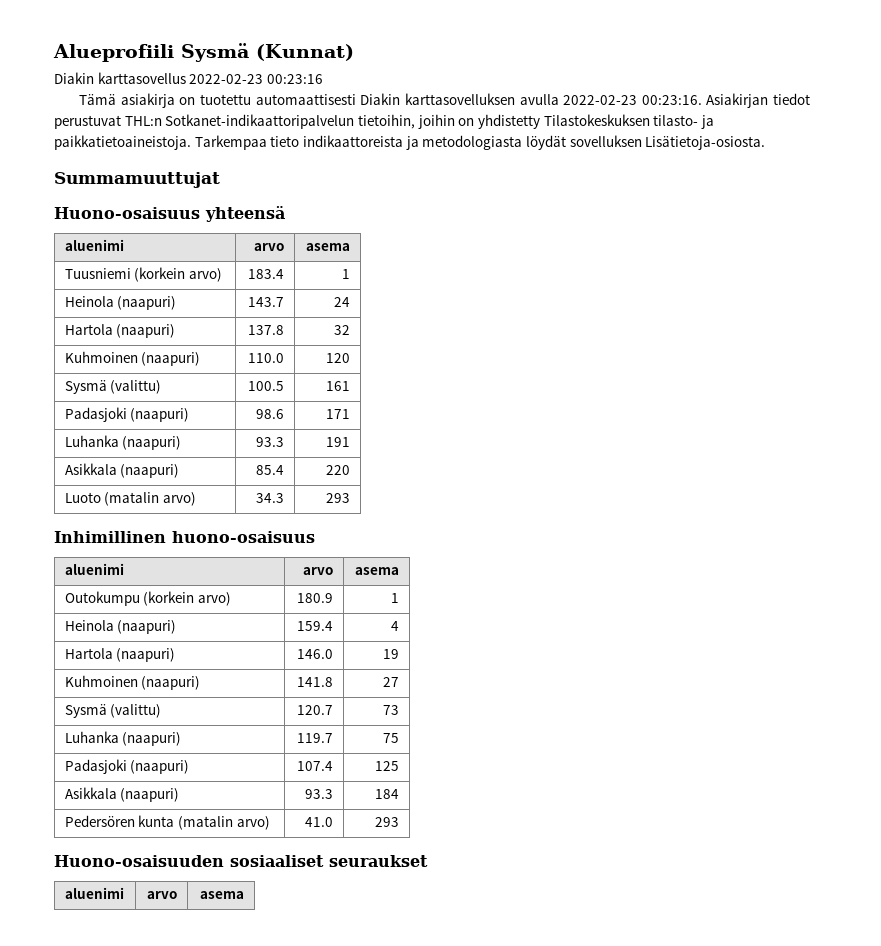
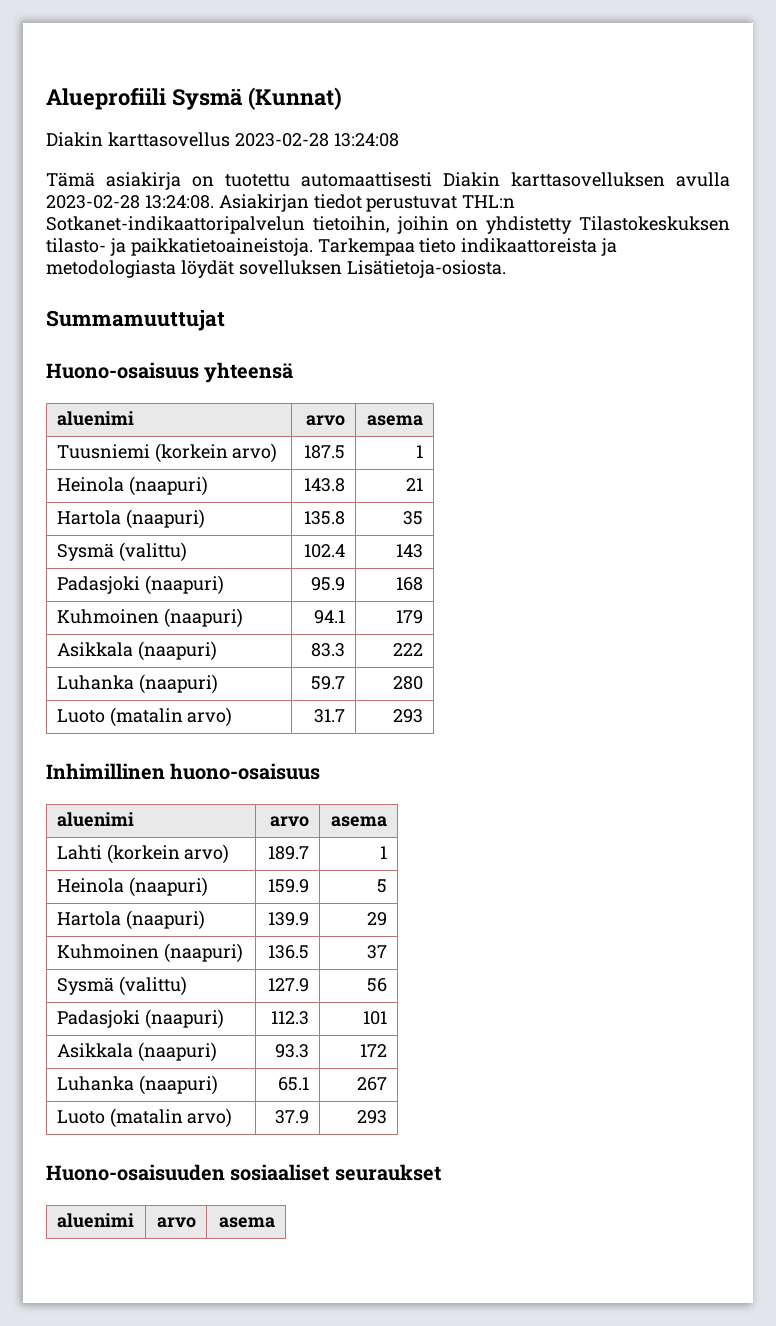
[189,74,323,84] 2022-02-23 00:23:16 -> [234,133,399,147] 2023-02-28 13:24:08
[563,95,702,105] 2022-02-23 00:23:16. -> [46,195,214,209] 2023-02-28 13:24:08.
[248,269,285,279] [342,269,351,279] [64,296,177,310] [248,297,285,307] [334,297,351,307] [64,324,176,338] [248,325,285,335] [334,325,351,335] [64,351,201,366] [248,353,285,363] [326,353,351,363] [64,380,162,394] [248,381,285,391] [326,381,351,391] [64,407,190,422] [256,409,285,419] [326,409,351,419] [64,435,182,450] [256,437,285,447] [326,437,351,447] [64,463,180,478] [256,465,285,475] [326,465,351,475] [64,492,197,506] [256,493,285,503] 183.4 | 1 // Heinola (naapuri) | 143.7 | 24 // Hartola (naapuri) | 137.8 | 32 // Kuhmoinen (naapuri) | 110.0 | 120 // Sysmä (valittu) | 100.5 | 161 // Padasjoki (naapuri) | 98.6 | 171 // Luhanka (naapuri) | 93.3 | 191 // Asikkala (naapuri) | 85.4 | 220 // Luoto (matalin arvo) | 34.3 -> [304,445,346,459] [416,445,424,458] [56,476,208,496] [304,478,346,492] [406,478,424,491] [56,509,205,529] [304,511,346,525] [403,511,424,525] [56,542,187,562] [304,544,346,558] [396,544,424,558] [56,575,224,595] [311,577,346,591] [396,577,424,591] [56,608,243,628] [314,610,346,624] [396,610,424,624] [56,641,217,661] [311,643,346,657] [393,643,424,656] [56,674,218,694] [311,676,346,690] [393,676,424,690] [56,707,233,727] [314,709,346,723] 187.5 | 1 // Heinola (naapuri) | 143.8 | 21 // Hartola (naapuri) | 135.8 | 35 // Sysmä (valittu) | 102.4 | 143 // Padasjoki (naapuri) | 95.9 | 168 // Kuhmoinen (naapuri) | 94.1 | 179 // Asikkala (naapuri) | 83.3 | 222 // Luhanka (naapuri) | 59.7 | 280 // Luoto (matalin arvo) | 31.7
[64,591,232,606] [297,593,334,603] [391,593,400,603] [64,620,177,634] [297,621,334,631] [391,621,400,631] [64,648,176,662] [297,649,334,659] [383,649,400,659] [64,675,201,690] [297,677,334,687] [383,677,400,687] [64,704,162,718] [297,705,334,715] [383,705,400,715] [64,731,182,746] [297,733,334,743] [383,733,400,743] [64,759,190,774] [297,761,334,771] [375,761,400,771] Outokumpu (korkein arvo) | 180.9 | 1 // Heinola (naapuri) | 159.4 | 4 // Hartola (naapuri) | 146.0 | 19 // Kuhmoinen (naapuri) | 141.8 | 27 // Sysmä (valittu) | 120.7 | 73 // Luhanka (naapuri) | 119.7 | 75 // Padasjoki (naapuri) | 107.4 | 125 -> [56,844,230,864] [268,846,310,860] [380,846,388,859] [56,877,208,897] [268,879,310,893] [377,879,388,893] [56,910,205,930] [268,912,310,926] [367,912,388,926] [56,943,243,963] [268,945,310,959] [367,945,388,959] [56,976,187,996] [268,978,310,992] [367,978,388,992] [56,1009,224,1029] [271,1011,310,1025] [363,1011,388,1025] Lahti (korkein arvo) | 189.7 | 1 // Heinola (naapuri) | 159.9 | 5 // Hartola (naapuri) | 139.9 | 29 // Kuhmoinen (naapuri) | 136.5 | 37 // Sysmä (valittu) | 127.9 | 56 // Padasjoki (naapuri) | 112.3 | 101
[375,789,400,799] [64,815,270,830] [305,817,334,827] 184 // Pedersören kunta (matalin arvo) | 41.0 -> [360,1044,388,1057] [56,1075,218,1095] [278,1077,310,1091] [357,1077,388,1091] [56,1108,233,1128] [275,1110,310,1124] 172 // Luhanka (naapuri) | 65.1 | 267 // Luoto (matalin arvo) | 37.9

